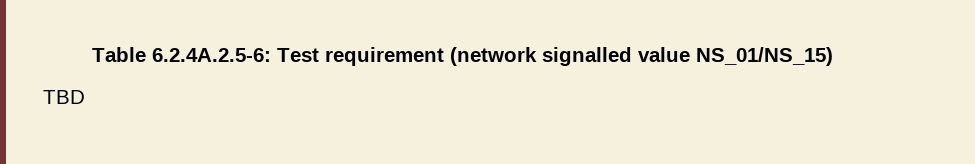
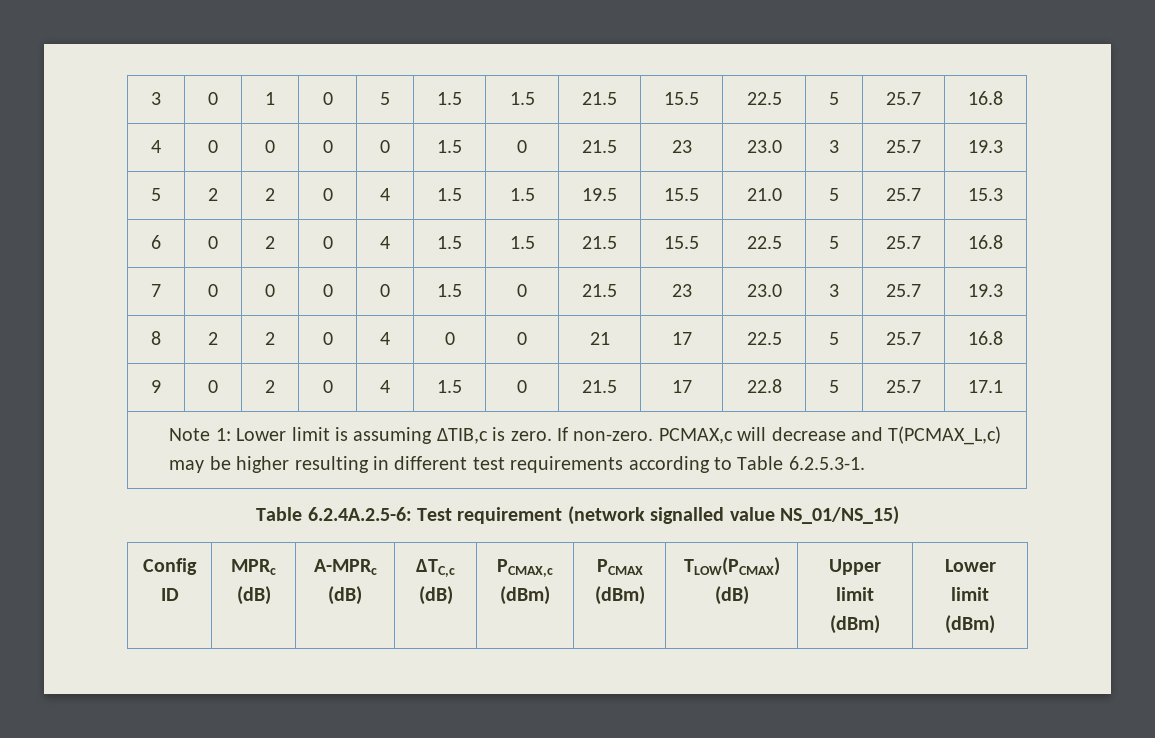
(91, 54) none -> [151,92,161,105] [208,92,218,105] [265,92,275,105] [322,92,333,105] [380,92,390,105] [437,92,462,105] [509,92,535,105] [582,92,617,105] [664,92,699,105] [746,92,782,105] [829,92,839,105] [886,92,921,105] [968,91,1003,105] [151,140,161,153] [208,140,218,153] [265,140,275,153] [322,140,333,153] [380,140,390,153] [437,140,462,153] [517,140,527,153] [582,140,617,153] [671,140,692,153] [746,140,782,153] [829,140,839,153] [886,140,921,153] [968,140,1003,153] [151,188,161,201] [208,188,218,201] [265,188,275,201] [322,188,333,201] [380,188,390,201] [437,188,462,201] [509,188,535,201] [582,188,617,201] [664,188,699,201] [746,188,782,201] [829,188,839,201] [886,188,921,201] [968,188,1003,201] [151,235,161,249] [208,236,218,249] [265,236,275,249] [322,236,333,249] [380,236,390,249] [437,236,462,249] [509,236,535,249] [582,236,617,249] [664,236,699,249] [746,236,782,249] [829,236,839,249] [886,236,921,249] [968,235,1003,249] [151,284,161,297] [208,284,218,297] [265,284,275,297] [322,284,333,297] [380,284,390,297] [437,284,462,297] [517,284,527,297] [582,284,617,297] [671,284,692,297] [746,284,782,297] [829,284,839,297] [886,284,921,297] [968,284,1003,297] [151,331,161,345] [208,332,218,345] [265,332,275,345] [322,332,333,345] [380,332,390,345] [444,332,455,345] [517,332,527,345] [589,332,610,345] [671,332,692,345] [746,332,782,345] [829,332,839,345] [886,332,921,345] [968,331,1003,345] [151,380,161,393] [208,380,218,393] [265,380,275,393] [322,380,333,393] [380,380,390,393] [437,380,462,393] [517,380,527,393] [582,380,617,393] [671,380,692,393] [746,379,782,393] [829,380,839,393] [886,380,921,393] [968,380,1003,393] [169,426,1002,445] [169,456,865,473] 3 | 0 | 1 | 0 | 5 | 1.5 | 1.5 | 21.5 | 15.5 | 22.5 | 5 | 25.7 | 16.8 // 4 | 0 | 0 | 0 | 0 | 1.5 | 0 | 21.5 | 23 | 23.0 | 3 | 25.7 | 19.3 // 5 | 2 | 2 | 0 | 4 | 1.5 | 1.5 | 19.5 | 15.5 | 21.0 | 5 | 25.7 | 15.3 // 6 | 0 | 2 | 0 | 4 | 1.5 | 1.5 | 21.5 | 15.5 | 22.5 | 5 | 25.7 | 16.8 // 7 | 0 | 0 | 0 | 0 | 1.5 | 0 | 21.5 | 23 | 23.0 | 3 | 25.7 | 19.3 // 8 | 2 | 2 | 0 | 4 | 0 | 0 | 21 | 17 | 22.5 | 5 | 25.7 | 16.8 // 9 | 0 | 2 | 0 | 4 | 1.5 | 0 | 21.5 | 17 | 22.8 | 5 | 25.7 | 17.1 // Note 1: Lower limit is assuming ΔTIB,c is zero. If non-zero. PCMAX,c will decrease and T(PCMAX_L,c) may be higher resulting in different test requirements according to Table 6.2.5.3-1. //
[43,90,85,104] // TBD -> [143,558,197,575] [160,588,179,601] [231,559,276,575] [236,586,271,605] [313,559,377,575] [328,586,362,605] [416,559,455,577] [418,586,453,605] [497,559,553,577] [500,586,550,605] [596,559,643,575] [594,586,645,605] [683,557,780,576] [714,586,749,605] [829,559,881,575] [836,587,874,601] [830,615,880,634] [944,559,996,572] [951,587,989,601] [945,615,995,634] // Config ID | MPRc (dB) | A-MPRc (dB) | ΔTC,c (dB) | PCMAX,c (dBm) | PCMAX (dBm) | TLOW(PCMAX) (dB) | Upper limit (dBm) | Lower limit (dBm)

